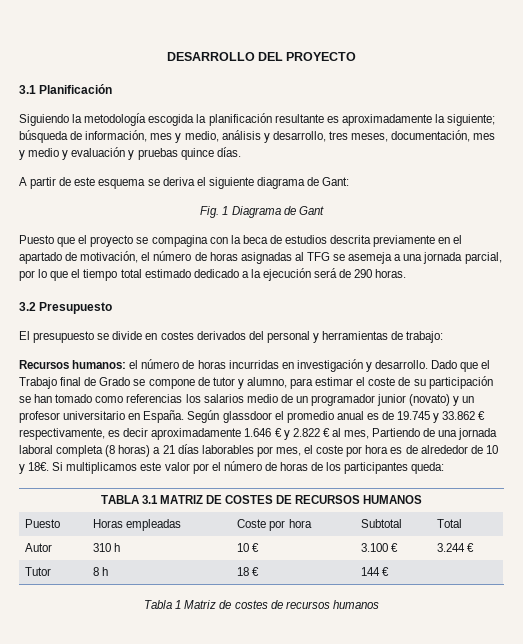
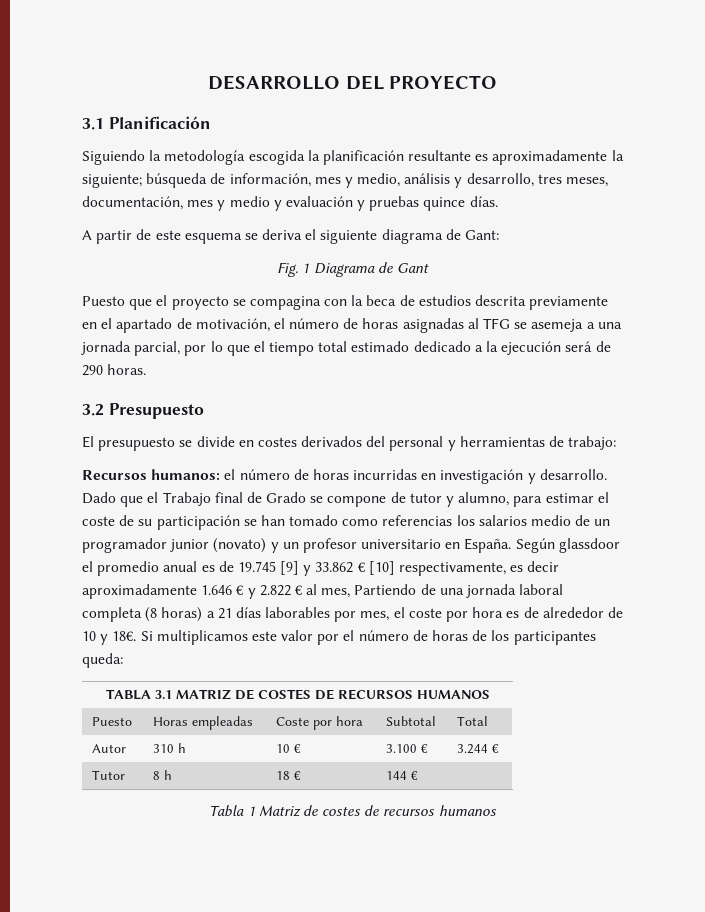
(431, 415) none -> [280,561,300,575] [9]
(486, 415) none -> [368,561,395,575] [10]

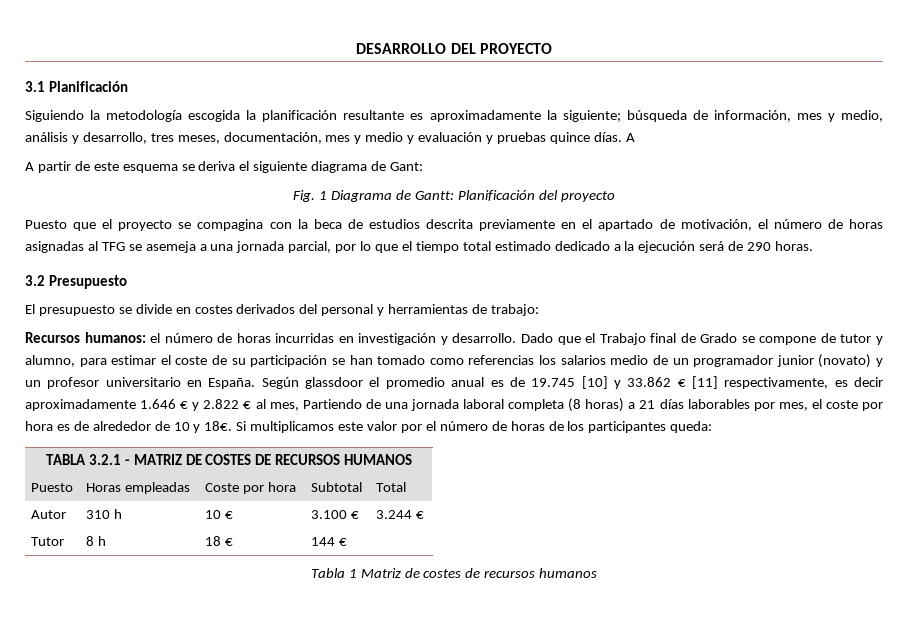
(498, 201) none -> [625,133,635,142] A
[396,263,429,273] Gant -> [414,190,615,202] Gantt: Planificación del proyecto
[280,561,300,575] [9] -> [581,376,608,389] [10]
[368,561,395,575] [10] -> [691,376,718,389] [11]
[154,690,172,699] 3.1 -> [88,454,130,465] 3.2.1 -

